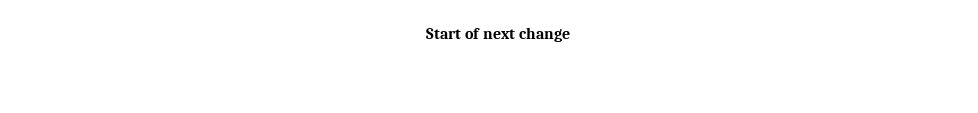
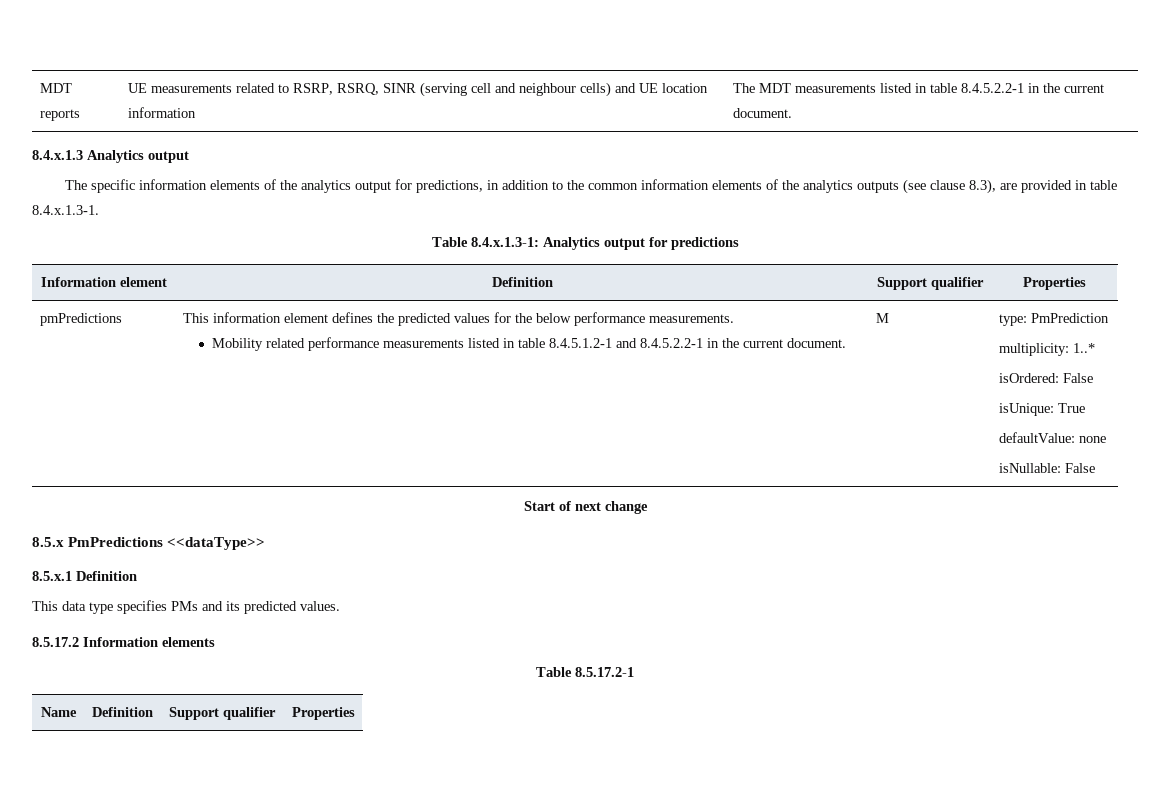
[426,27,570,42] Start of next change -> [39,83,72,93] [39,109,80,121] [127,82,708,97] [127,107,196,118] [732,83,1104,93] [732,108,792,118] [32,150,189,163] [64,179,1117,194] [32,205,99,215] [431,237,739,250] [41,277,167,287] [491,277,553,287] [877,277,984,290] [1023,277,1086,290] [39,313,122,326] [182,312,734,326] [211,337,846,351] [875,313,889,323] [998,313,1109,326] [998,343,1095,356] [998,373,1093,383] [998,403,1085,416] [998,432,1106,443] [998,463,1095,473] [523,501,648,514] [32,537,266,550] [32,571,137,581] [32,600,340,614] [32,637,215,647] [536,667,634,677] [40,707,77,717] [91,707,153,717] [169,707,276,720] [291,707,355,720] MDT reports | UE measurements related to RSRP, RSRQ, SINR (serving cell and neighbour cells) and UE location information | The MDT measurements listed in table 8.4.5.2.2-1 in the current document. // 8.4.x.1.3 Analytics output // The specific information elements of the analytics output for predictions, in addition to the common information elements of the analytics outputs (see clause 8.3), are provided in table 8.4.x.1.3-1. // Table 8.4.x.1.3-1: Analytics output for predictions // Information element | Definition | Support qualifier | Properties // pmPredictions | This information element defines the predicted values for the below performance measurements. // Mobility related performance measurements listed in table 8.4.5.1.2-1 and 8.4.5.2.2-1 in the current document. | M | type: PmPrediction // multiplicity: 1..* // isOrdered: False // isUnique: True // defaultValue: none // isNullable: False // Start of next change // 8.5.x PmPredictions <<dataType>> // 8.5.x.1 Definition // This data type specifies PMs and its predicted values. // 8.5.17.2 Information elements // Table 8.5.17.2-1 // Name | Definition | Support qualifier | Properties

